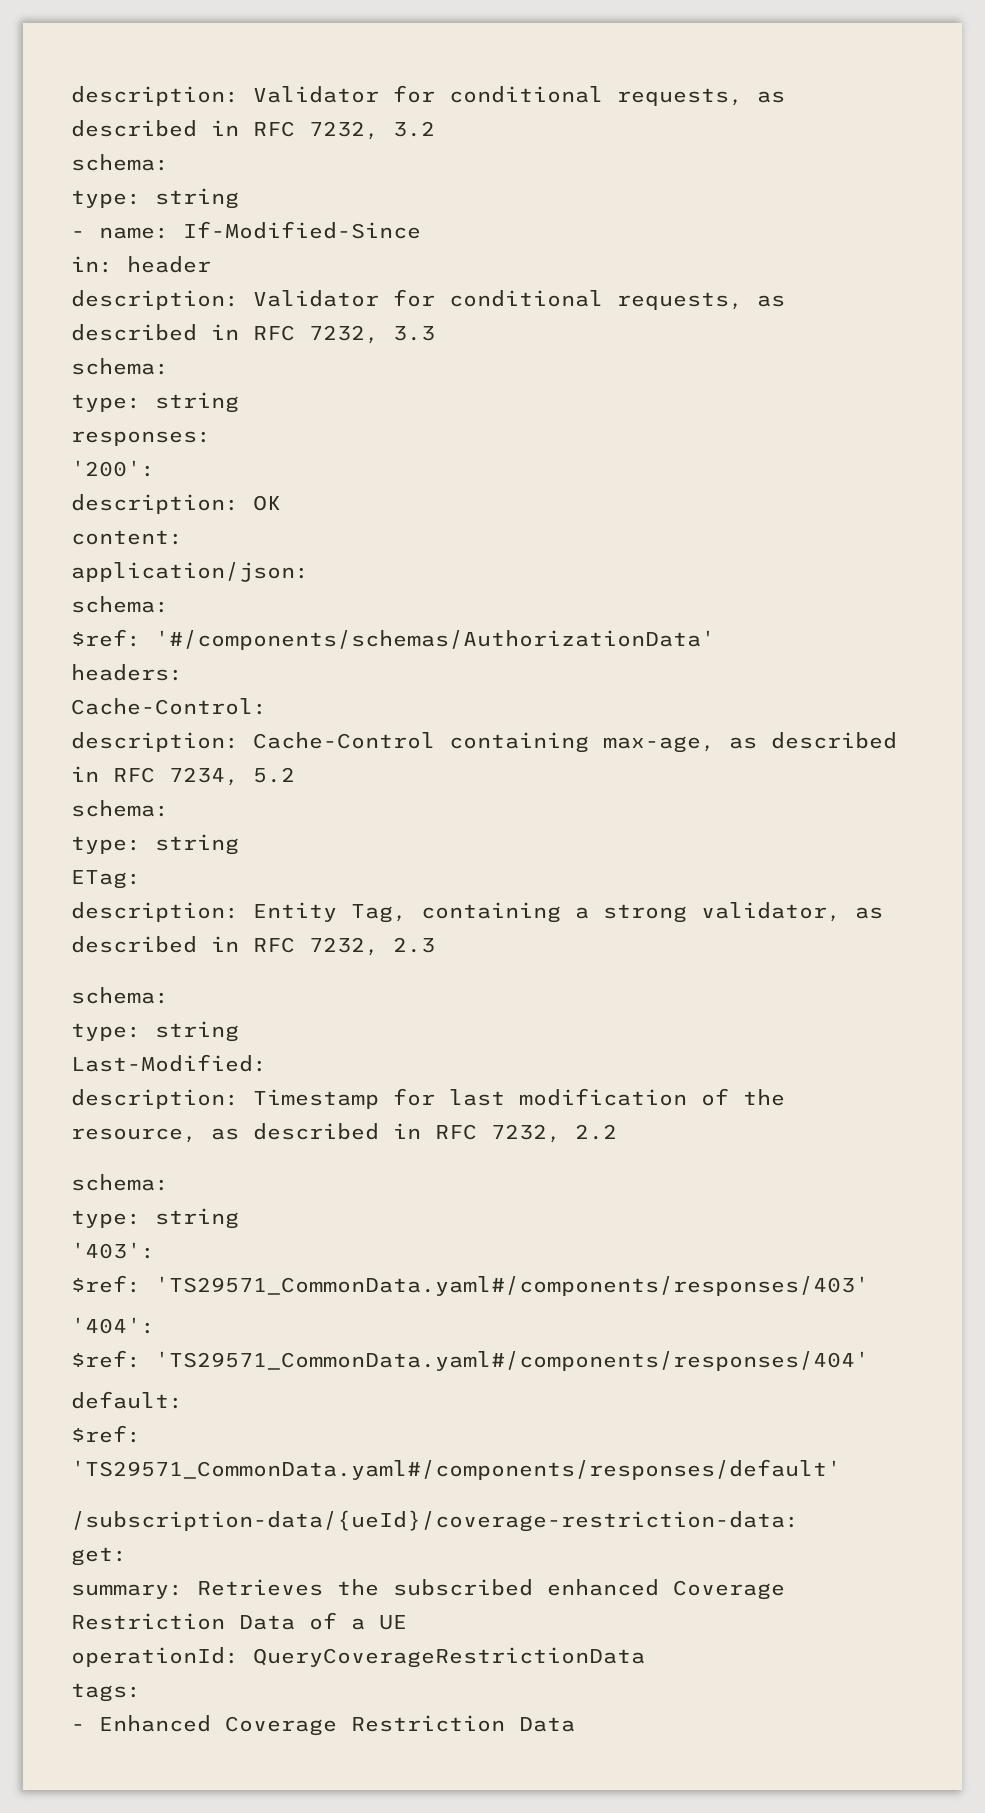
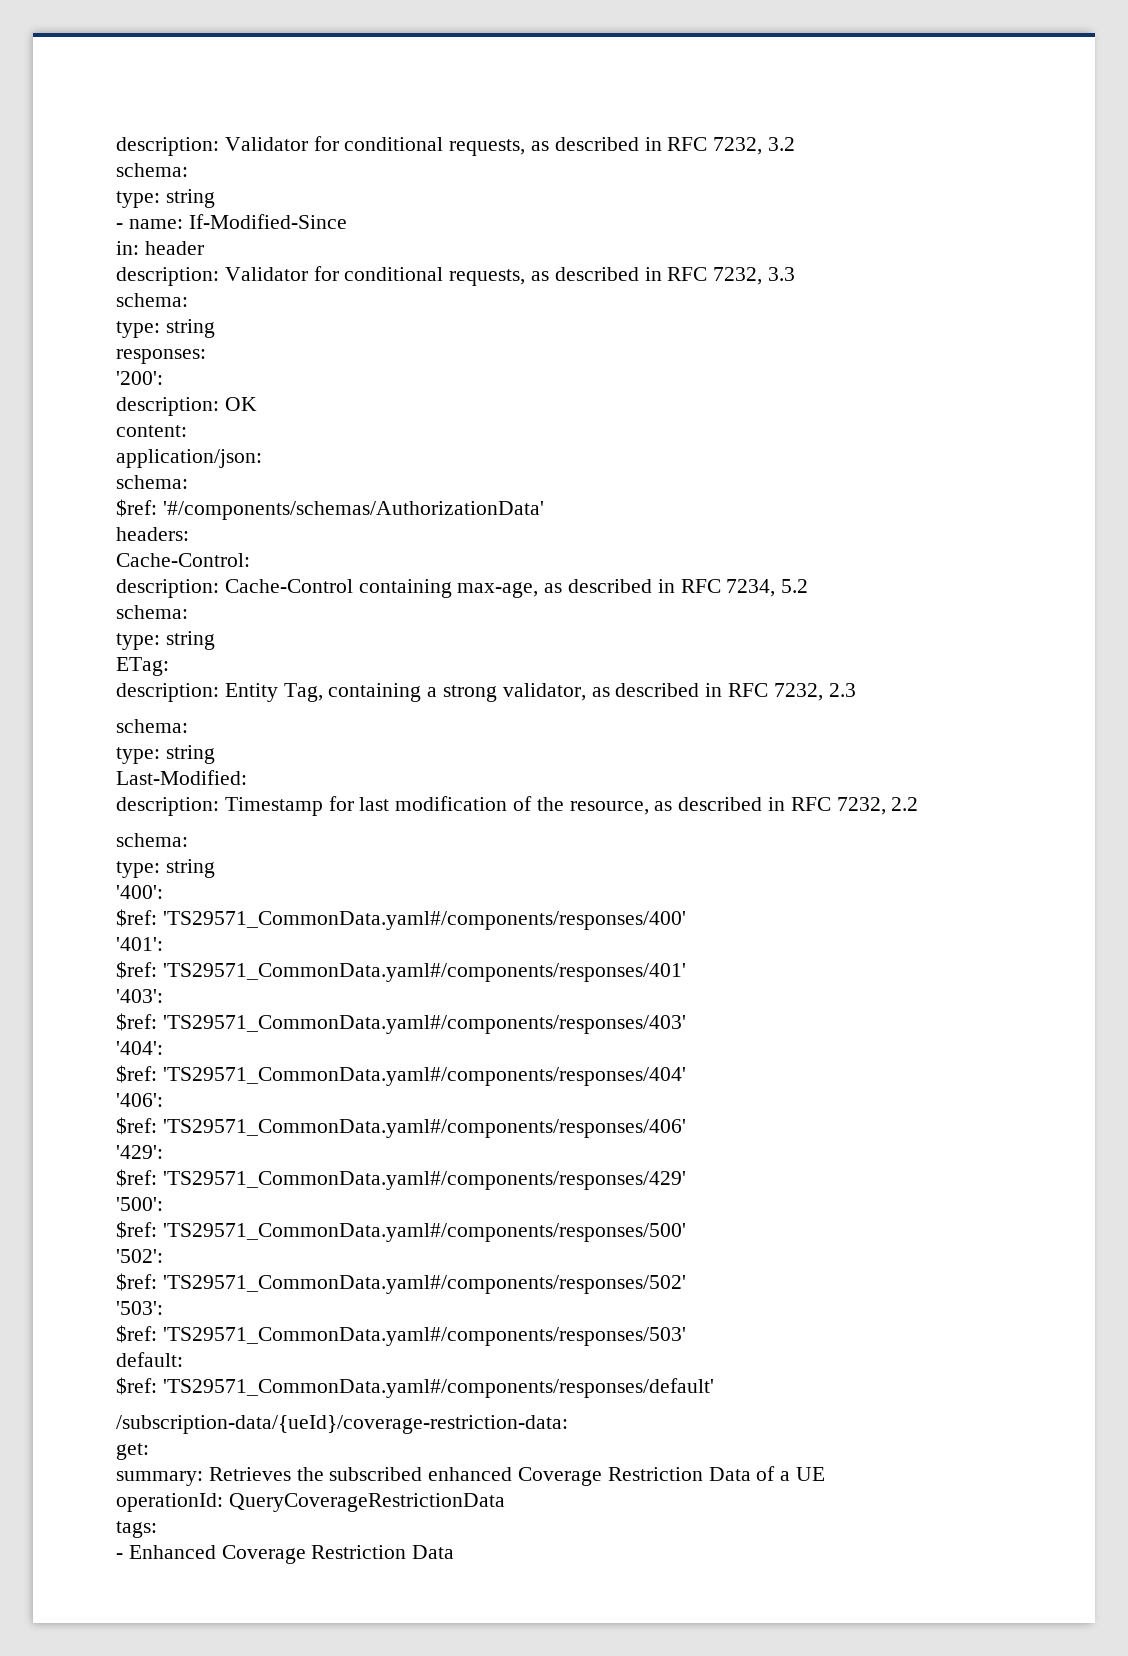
(239, 1218) none -> [116,885,163,899] [116,909,686,930] [116,937,163,951] [116,961,686,982] // '400': // $ref: 'TS29571_CommonData.yaml#/components/responses/400' // '401': // $ref: 'TS29571_CommonData.yaml#/components/responses/401'
(869, 1361) none -> [116,1093,163,1107] [116,1117,686,1138] [116,1145,163,1159] [116,1169,686,1190] [116,1197,163,1211] [116,1221,686,1242] [116,1249,163,1263] [116,1273,686,1294] [116,1301,163,1315] [116,1325,686,1346] // '406': // $ref: 'TS29571_CommonData.yaml#/components/responses/406' // '429': // $ref: 'TS29571_CommonData.yaml#/components/responses/429' // '500': // $ref: 'TS29571_CommonData.yaml#/components/responses/500' // '502': // $ref: 'TS29571_CommonData.yaml#/components/responses/502' // '503': // $ref: 'TS29571_CommonData.yaml#/components/responses/503'

